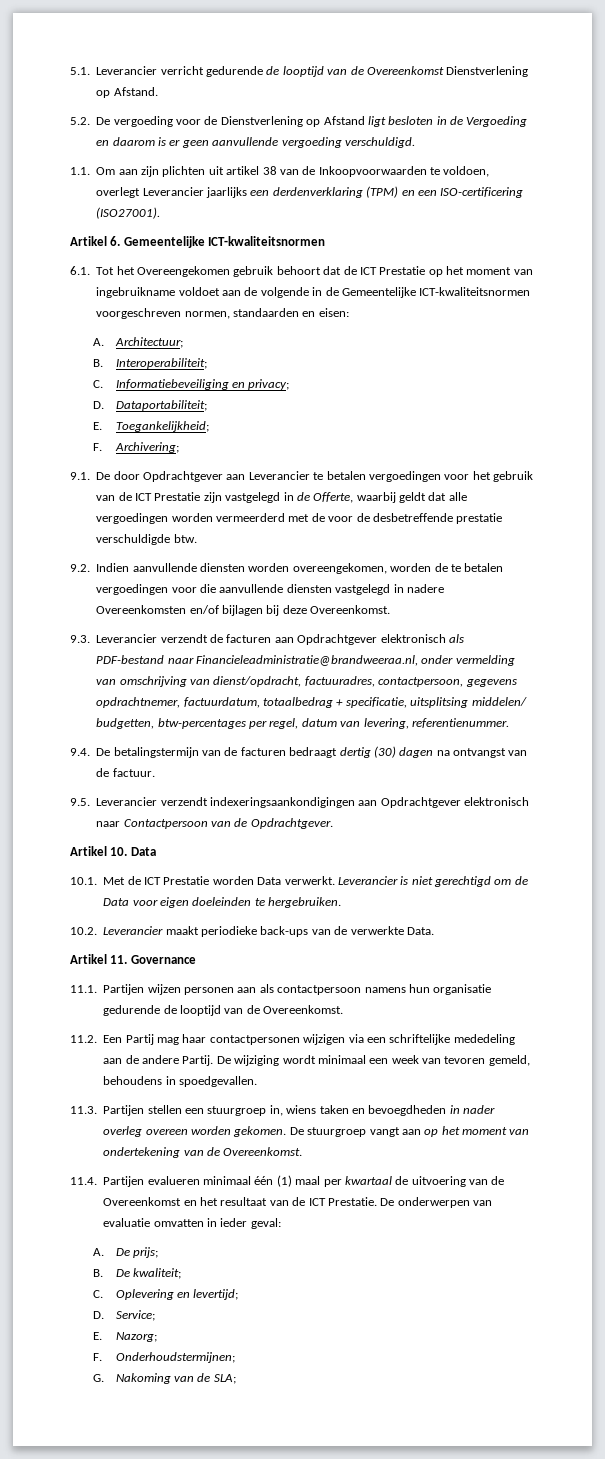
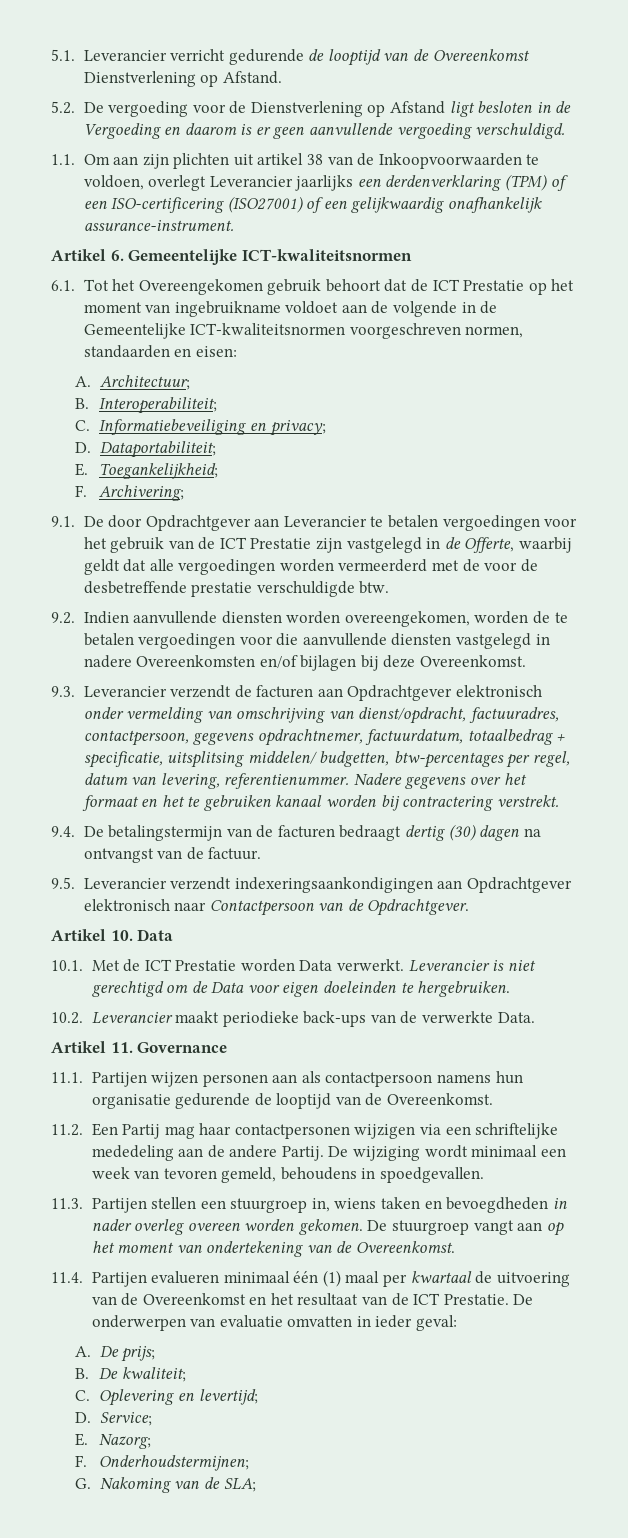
[401,190,415,196] en -> [550,175,568,191] of
[96,207,161,219] (ISO27001). -> [227,196,543,213] [83,220,234,231] (ISO27001) of een gelijkwaardig onafhankelijk assurance-instrument.
[448,634,464,643] [96,655,418,666] als PDF-bestand naar Financieleadministratie@brandweeraa.nl, -> (543, 691) none
(509, 723) none -> [353,773,527,789] [81,795,559,811] Nadere gegevens over het formaat en het te gebruiken kanaal worden bij contractering verstrekt.

